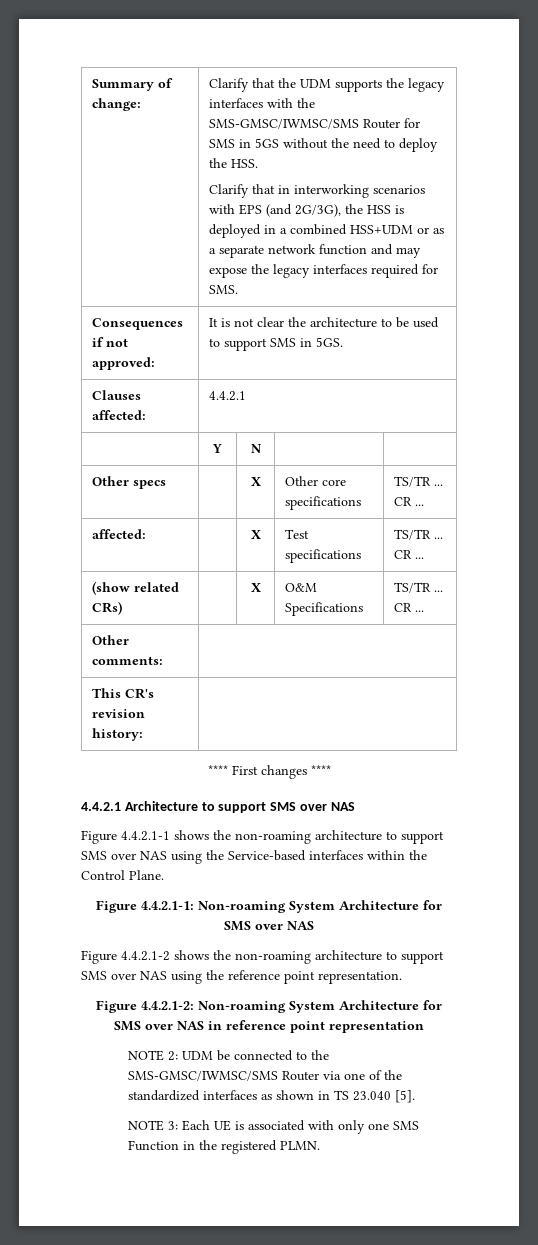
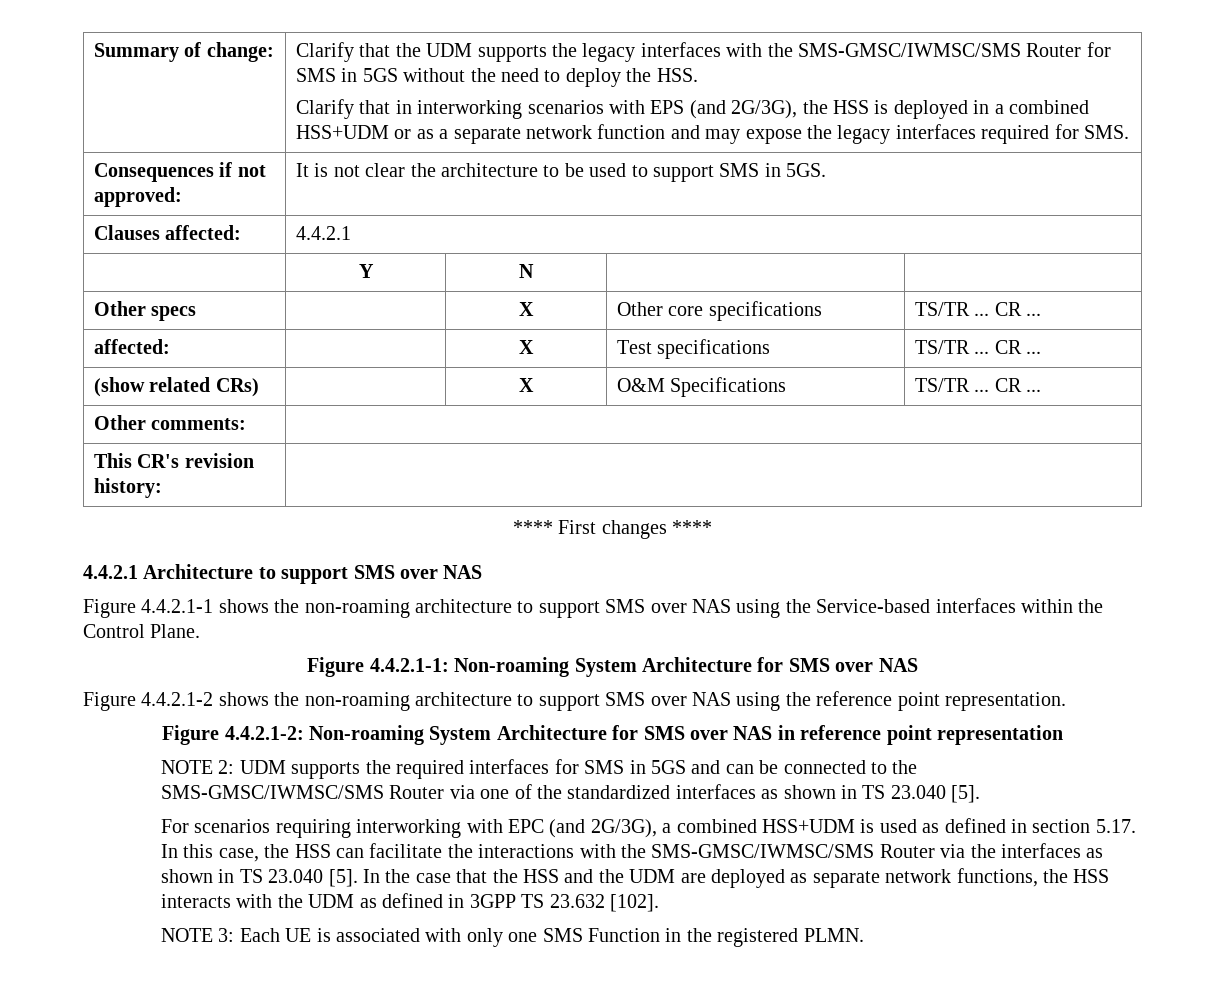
(213, 1055) none -> [291,759,754,779] supports the required interfaces for SMS in 5GS and can
(415, 1096) none -> [161,818,1136,838] [161,843,1104,862] [161,868,1110,888] [161,893,660,912] // For scenarios requiring interworking with EPC (and 2G/3G), a combined HSS+UDM is used as defined in section 5.17. In this case, the HSS can facilitate the interactions with the SMS-GMSC/IWMSC/SMS Router via the interfaces as shown in TS 23.040 [5]. In the case that the HSS and the UDM are deployed as separate network functions, the HSS interacts with the UDM as defined in 3GPP TS 23.632 [102].

